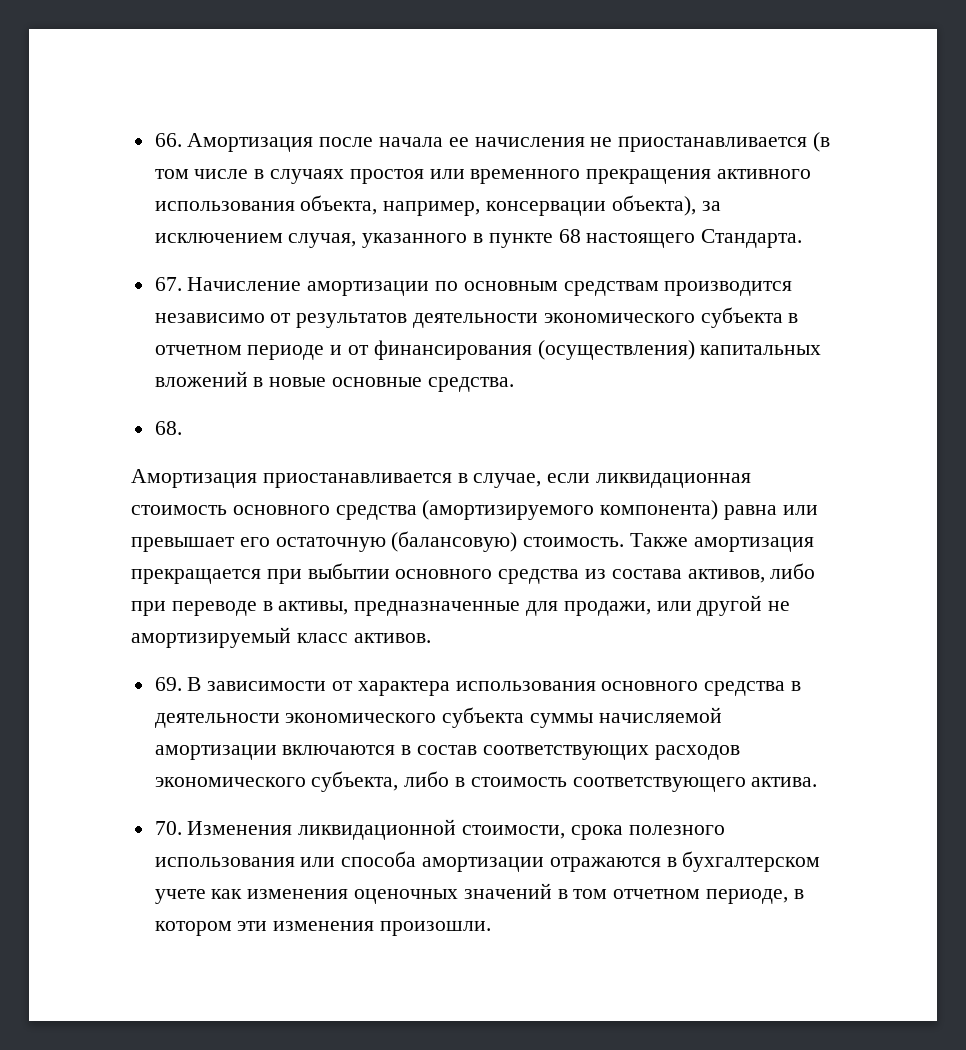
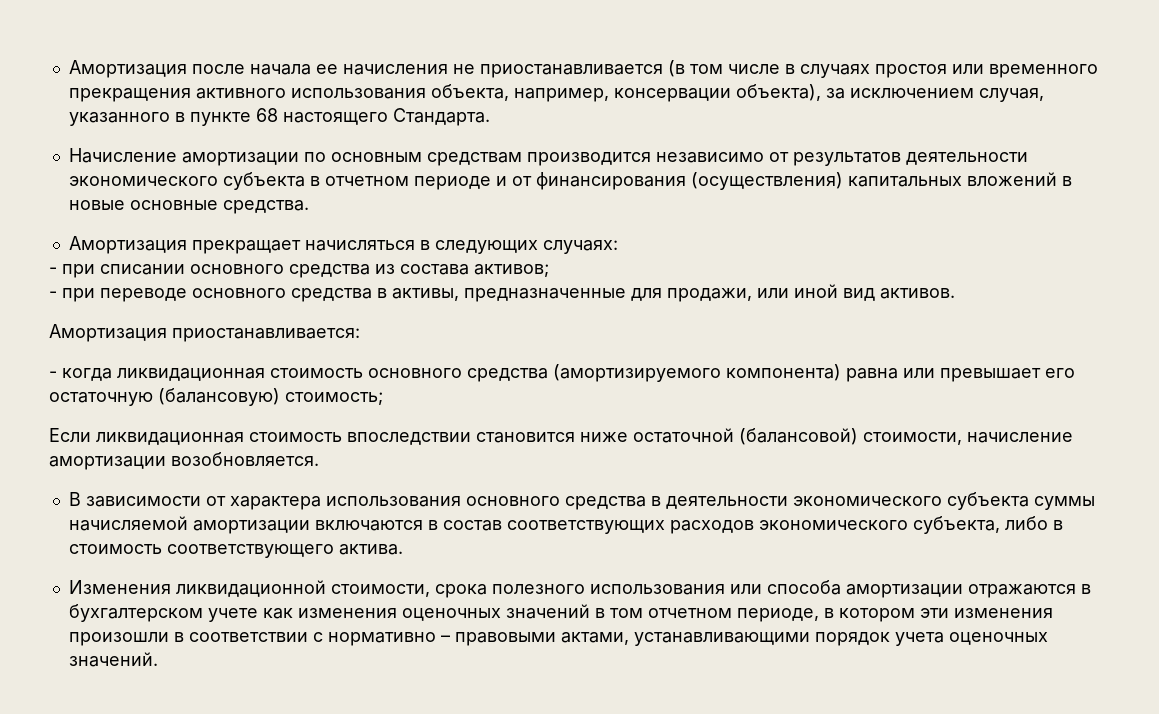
[154,133,182,147] 66. -> (68, 69) none
[154,277,182,291] 67. -> (490, 117) none
[154,421,182,435] [131,469,591,488] 68. // Амортизация приостанавливается в случае, если -> [68,236,618,254] [49,264,549,278] [49,284,955,302] [49,324,360,342] [49,368,112,381] Амортизация прекращает начисляться в следующих случаях: // - при списании основного средства из состава активов; // - при переводе основного средства в активы, предназначенные для продажи, или иной вид активов. // Амортизация приостанавливается: // - когда
[523,533,814,552] [131,563,816,584] [131,595,791,616] [131,627,431,648] [154,677,182,691] стоимость. Также амортизация прекращается при выбытии основного средства из состава активов, либо при переводе в активы, предназначенные для продажи, или другой не амортизируемый класс активов. // 69. -> [285,392,383,405] [49,428,1073,445] [49,452,319,470] стоимость; // Если ликвидационная стоимость впоследствии становится ниже остаточной (балансовой) стоимости, начисление амортизации возобновляется. //
[154,821,182,835] 70. -> (403, 549) none
[380,921,492,936] произошли. -> [68,632,1048,646] [68,652,158,667] произошли в соответствии с нормативно – правовыми актами, устанавливающими порядок учета оценочных значений.

